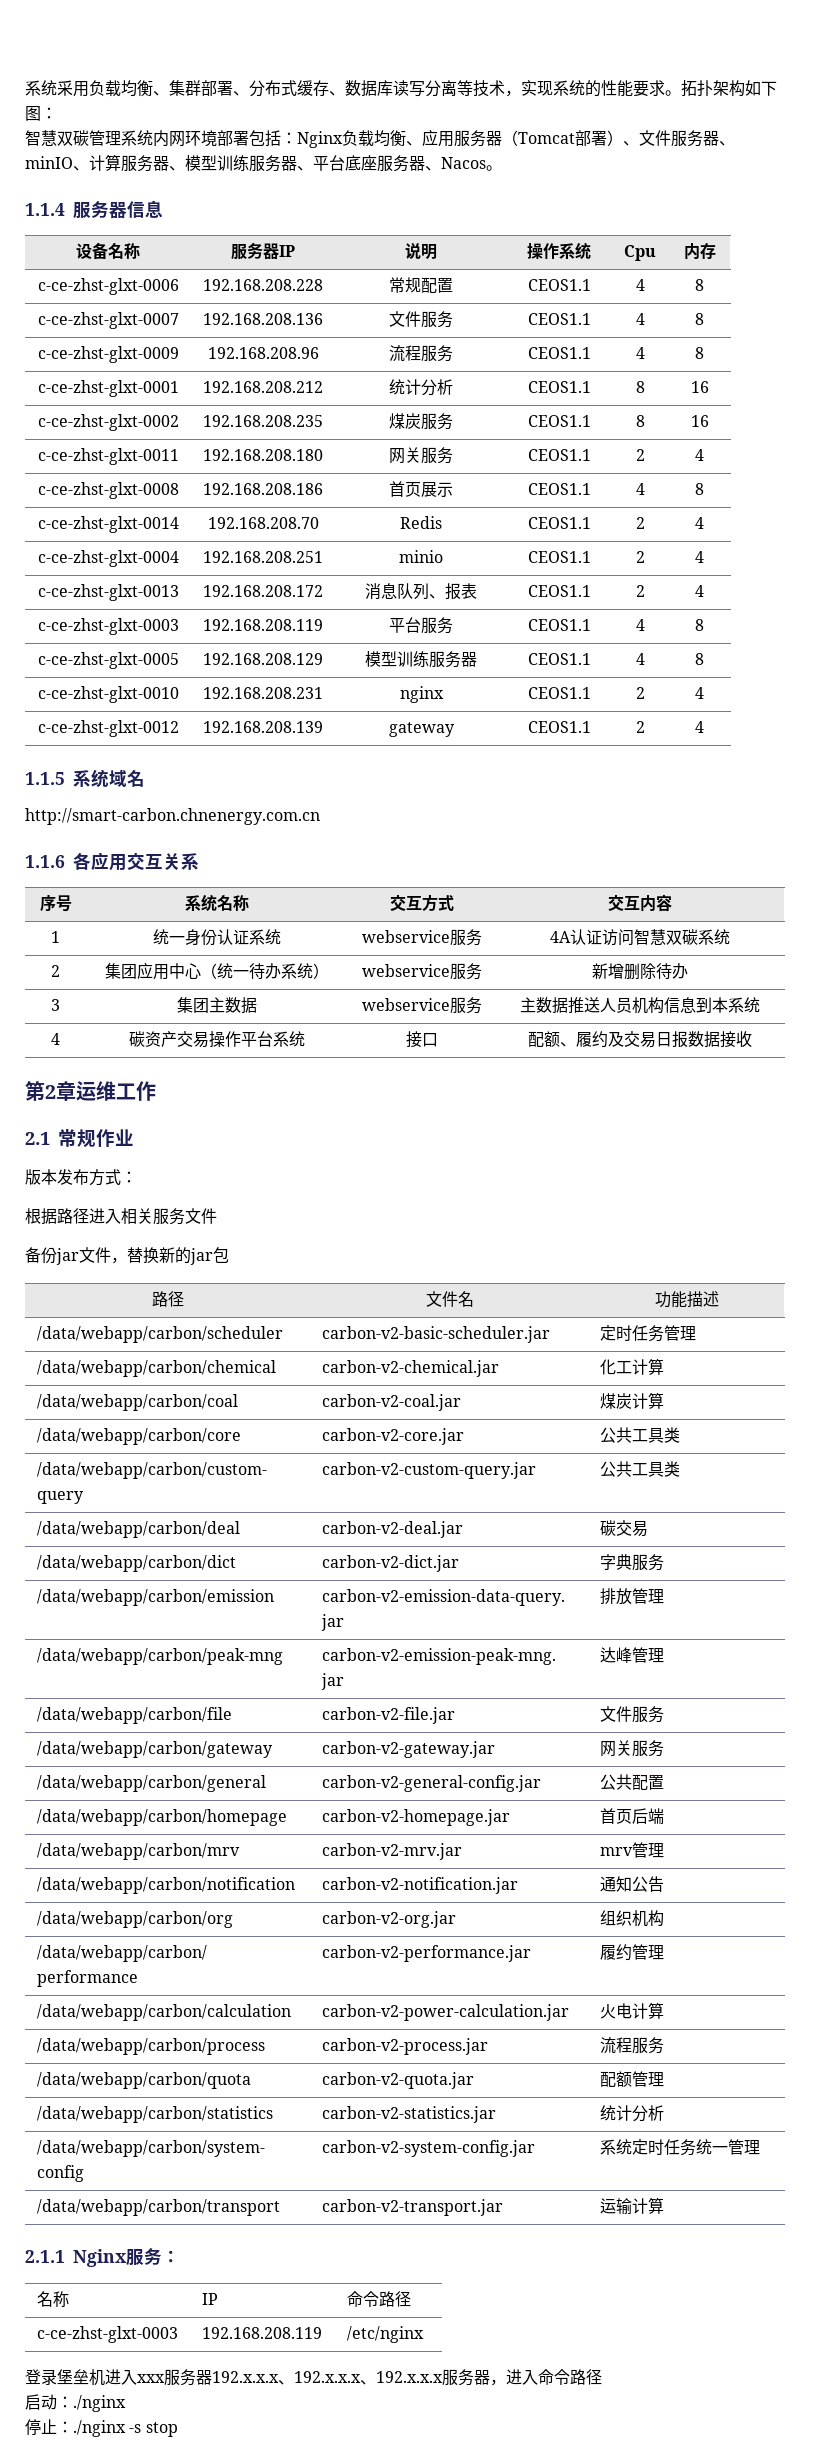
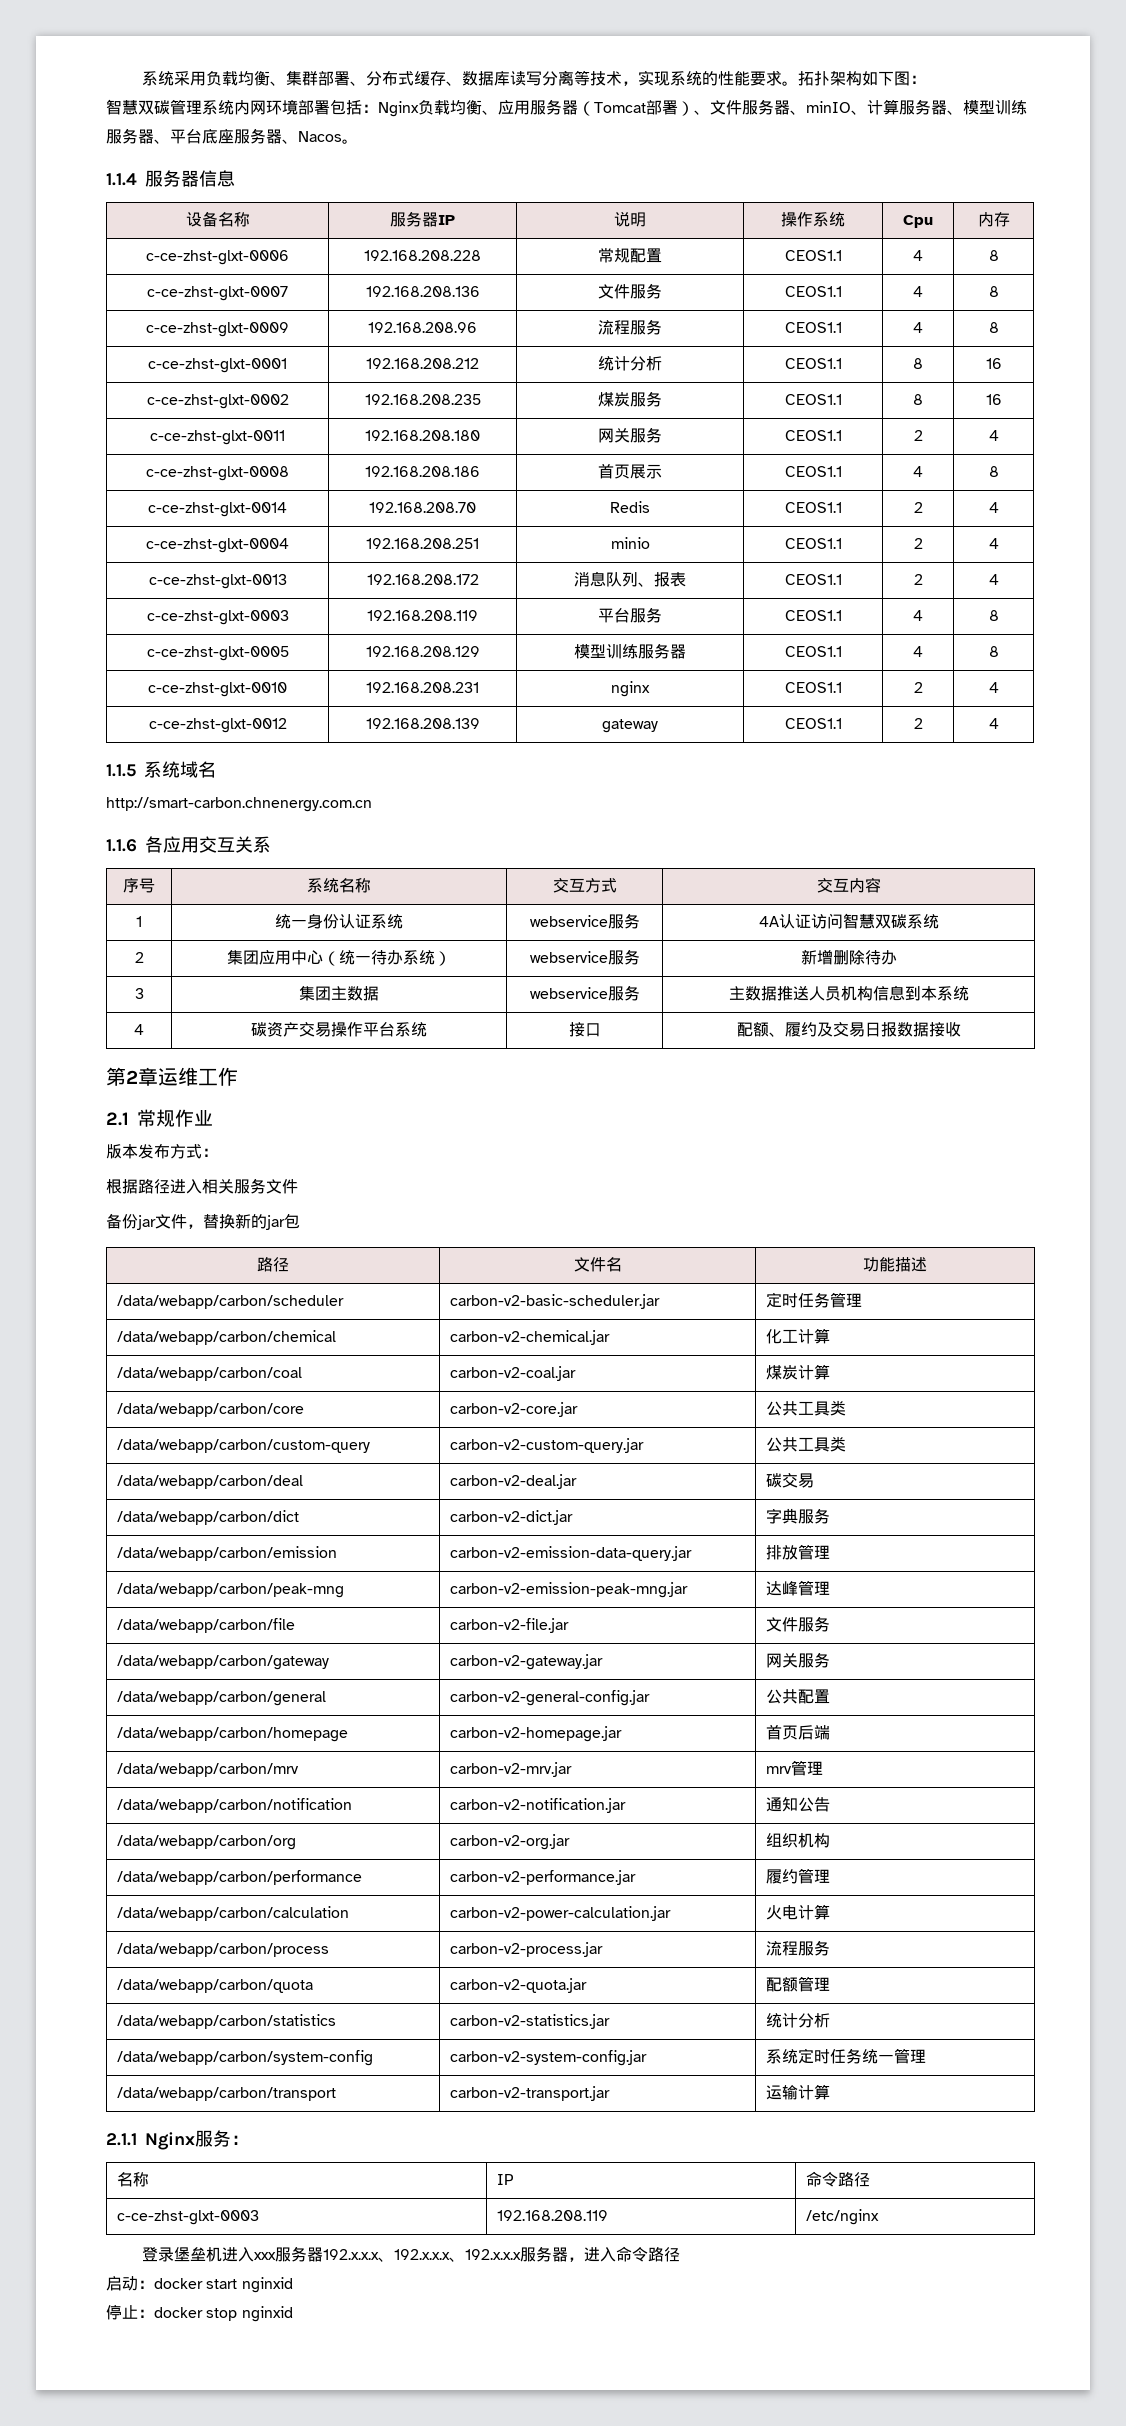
[73,2395,126,2412] ./nginx -> [154,2277,293,2293] docker start nginxid
[73,2420,178,2437] ./nginx -s stop -> [154,2306,293,2322] docker stop nginxid

